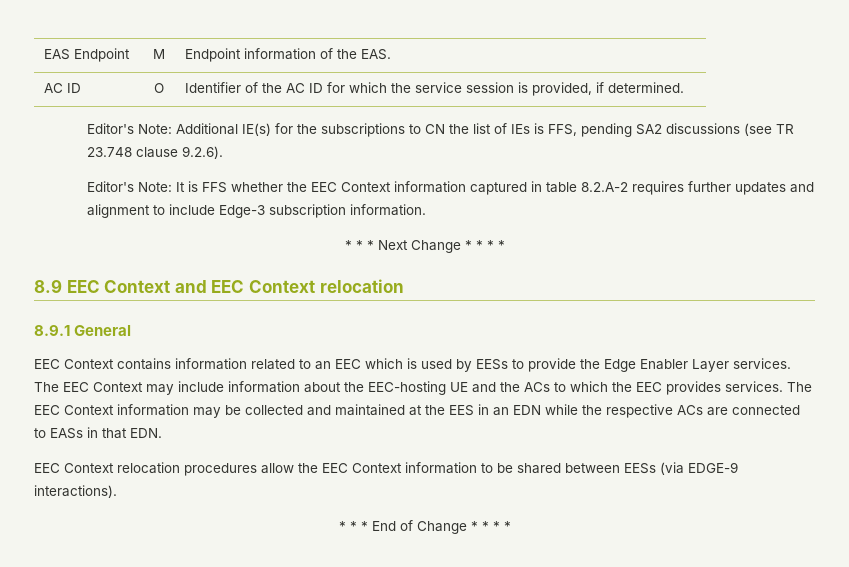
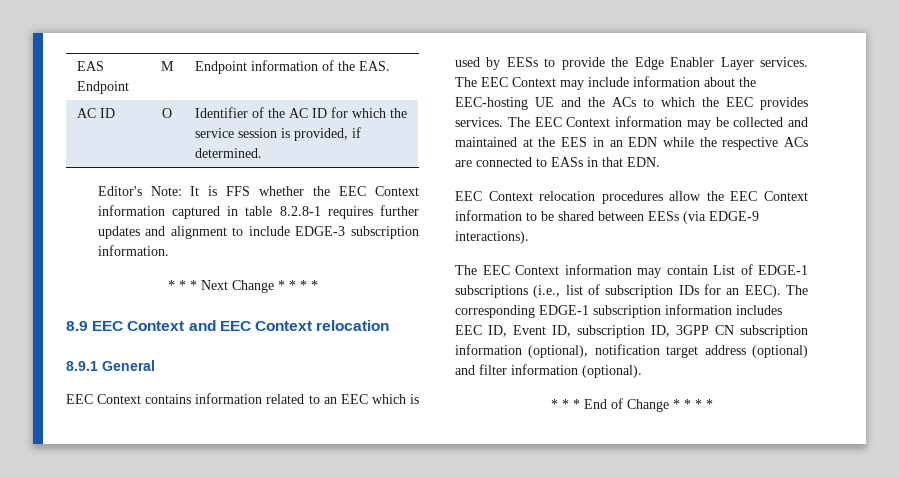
[87,123,795,137] [87,146,224,159] // Editor's Note: Additional IE(s) for the subscriptions to CN the list of IEs is FFS, pending SA2 discussions (see TR 23.748 clause 9.2.6). -> (262, 153) none
[581,182,629,192] 8.2.A-2 -> [279,206,321,216] 8.2.8-1
[219,205,266,218] Edge-3 -> [295,226,346,236] EDGE-3
(117, 491) none -> [455,264,808,278] [455,284,808,298] [455,304,782,318] [455,325,808,338] [455,344,808,358] [455,364,642,378] // The EEC Context information may contain List of EDGE-1 subscriptions (i.e., list of subscription IDs for an EEC). The corresponding EDGE-1 subscription information includes EEC ID, Event ID, subscription ID, 3GPP CN subscription information (optional), notification target address (optional) and filter information (optional).

